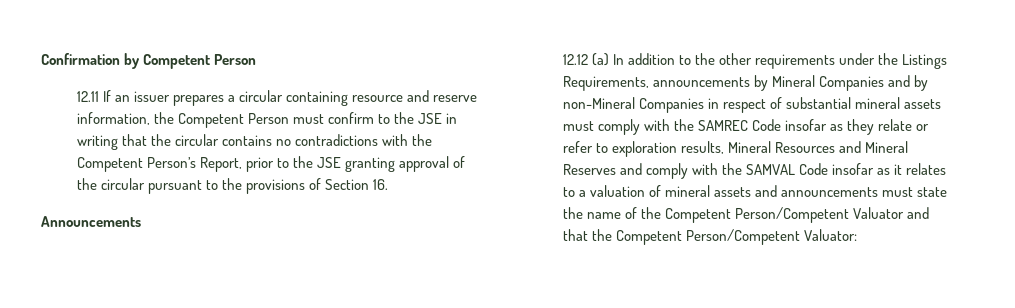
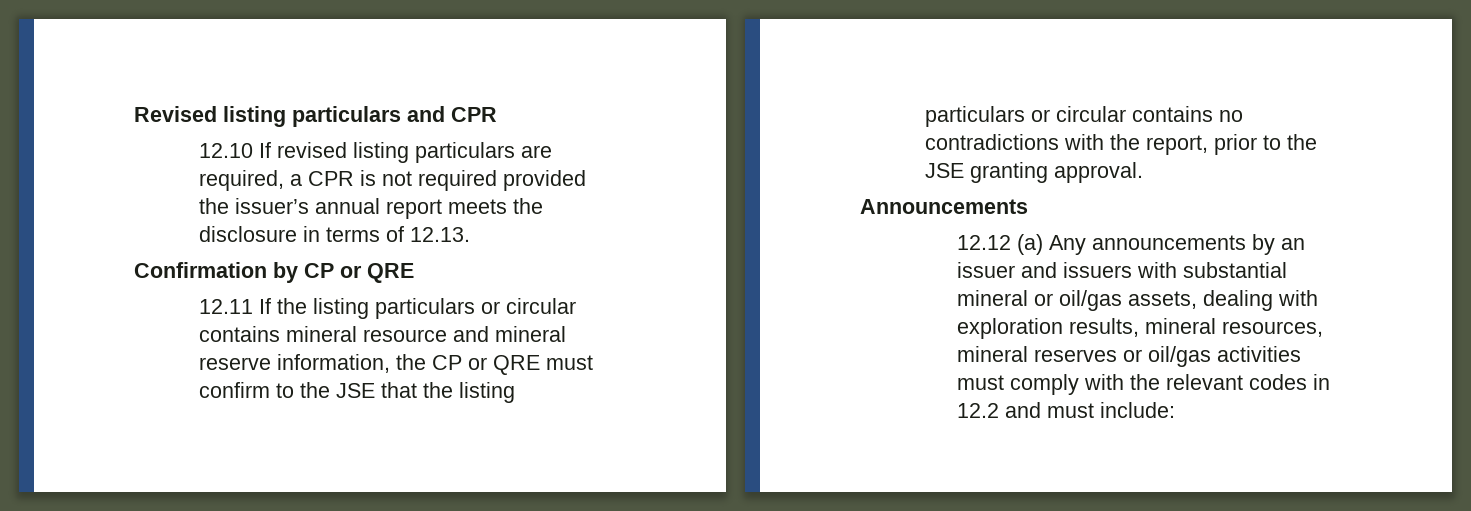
[41,53,257,69] [76,90,349,106] Confirmation by Competent Person // 12.11 If an issuer prepares a circular containing -> [134,106,497,127] [198,142,552,163] [198,170,586,191] [198,198,543,219] [198,226,470,242] [134,262,414,283] [198,298,576,319] [198,326,357,342] Revised listing particulars and CPR // 12.10 If revised listing particulars are required, a CPR is not required provided the issuer’s annual report meets the disclosure in terms of 12.13. // Confirmation by CP or QRE // 12.11 If the listing particulars or circular contains mineral
(430, 96) none -> [494,326,566,342] mineral
[177,113,289,128] Competent Person -> [431,355,540,375] CP or QRE
[446,113,458,124] [76,134,171,150] in writing that the -> [380,382,515,403] [924,106,1050,127] that the listing particulars or
[76,157,242,172] Competent Person’s Report, -> [1145,135,1208,155] report,
[399,156,466,172] [76,178,389,194] [41,216,141,227] [562,53,948,69] [562,75,928,91] [562,97,941,113] [562,119,930,135] [562,141,908,157] [562,163,947,179] [562,185,948,197] [562,207,929,223] [562,229,857,245] approval of the circular pursuant to the provisions of Section 16. // Announcements // 12.12 (a) In addition to the other requirements under the Listings Requirements, announcements by Mineral Companies and by non-Mineral Companies in respect of substantial mineral assets must comply with the SAMREC Code insofar as they relate or refer to exploration results, Mineral Resources and Mineral Reserves and comply with the SAMVAL Code insofar as it relates to a valuation of mineral assets and announcements must state the name of the Competent Person/Competent Valuator and that the Competent Person/Competent Valuator: -> [1053,162,1143,183] [860,199,1028,214] [957,234,1306,255] [957,262,1288,278] [957,290,1319,311] [957,318,1324,339] [957,346,1302,367] [957,374,1331,395] [957,402,1176,418] approval. // Announcements // 12.12 (a) Any announcements by an issuer and issuers with substantial mineral or oil/gas assets, dealing with exploration results, mineral resources, mineral reserves or oil/gas activities must comply with the relevant codes in 12.2 and must include:

